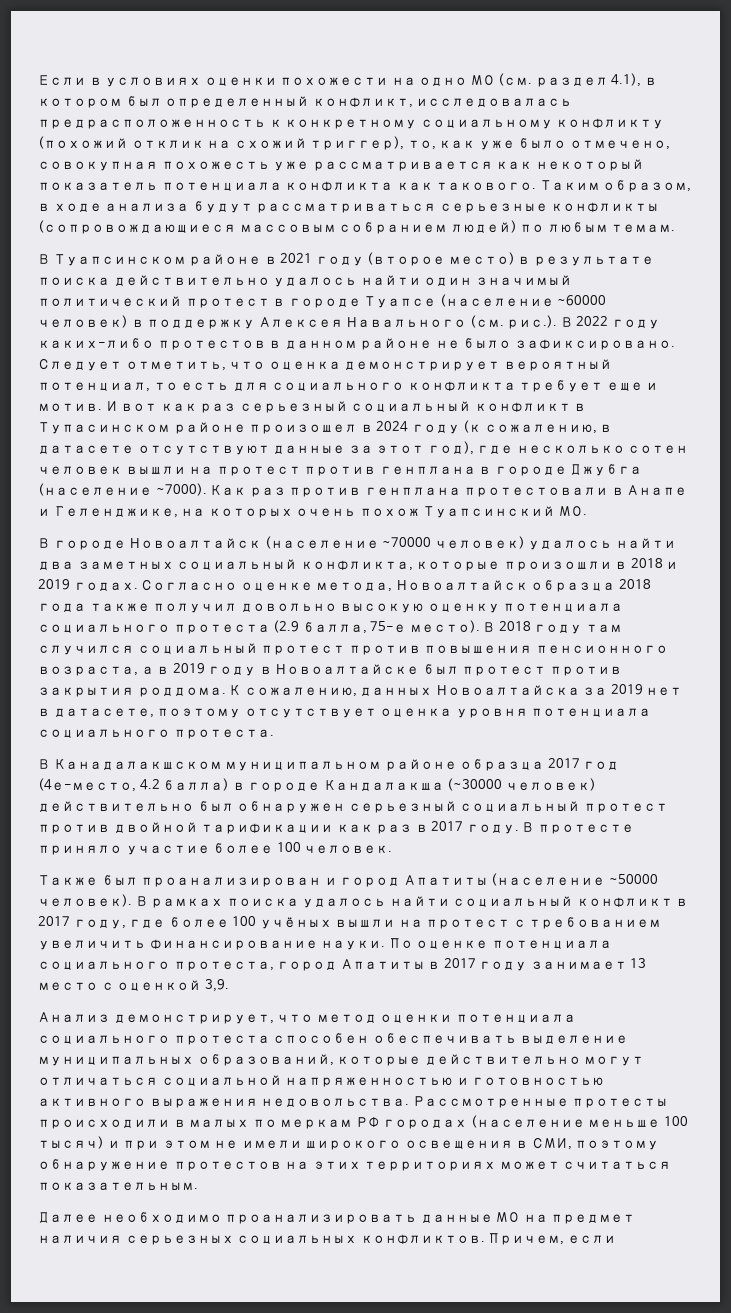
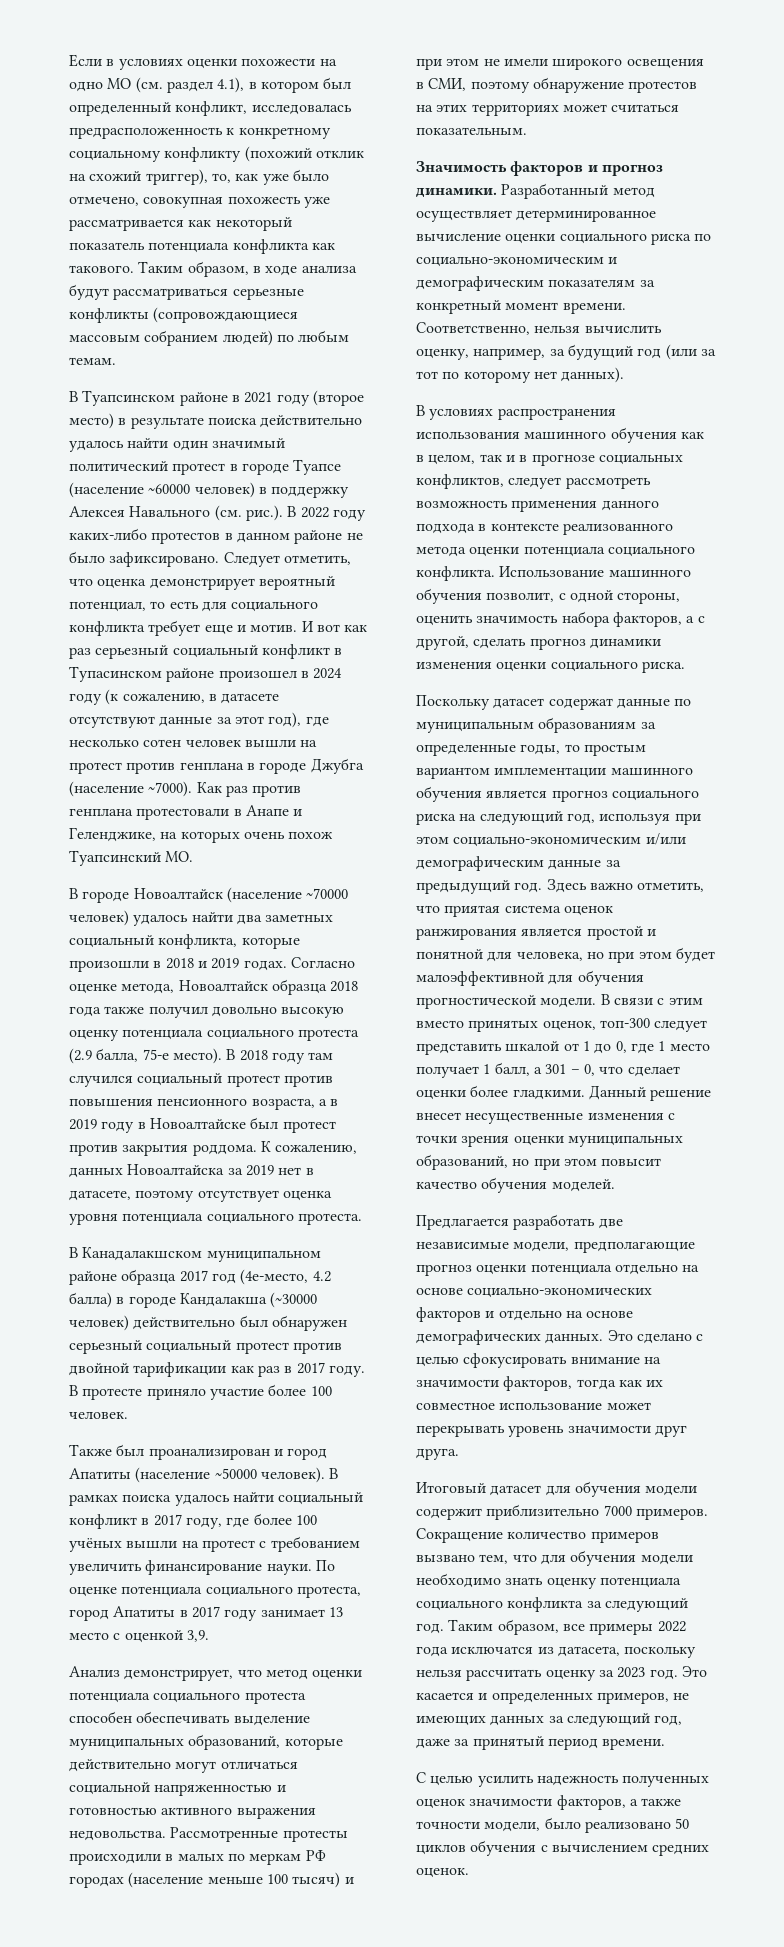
[38,1212,636,1224] [38,1233,616,1245] Далее необходимо проанализировать данные МО на предмет наличия серьезных социальных конфликтов. Причем, если -> [416,161,663,176] [416,183,655,199] [416,210,657,222] [416,233,712,245] [416,256,618,267] [416,276,655,291] [416,300,626,314] [416,322,662,335] [416,344,716,360] [416,367,625,383] [416,405,616,420] [416,427,704,443] [416,454,683,466] [416,474,651,489] [416,500,659,512] [416,523,673,535] [416,546,695,557] [416,566,691,581] [416,588,681,604] [416,611,705,627] [416,636,661,650] [416,661,685,673] [416,695,692,710] [416,717,656,733] [416,744,646,756] [416,767,693,779] [416,786,699,802] [416,811,701,825] [416,833,686,847] [416,856,621,871] [416,879,705,894] [416,905,613,917] [416,926,656,940] [416,947,715,963] [416,970,644,986] [416,994,703,1009] [416,1018,708,1032] [416,1041,710,1055] [416,1062,680,1078] [416,1085,712,1101] [416,1112,675,1124] [416,1135,683,1147] [416,1154,662,1170] [416,1177,615,1193] [416,1214,623,1230] [416,1241,695,1253] [416,1264,700,1276] [416,1287,653,1298] [416,1307,634,1322] [416,1330,704,1345] [416,1353,661,1368] [416,1376,664,1391] [416,1402,651,1410] [416,1425,687,1437] [416,1448,459,1460] [416,1481,698,1497] [416,1504,708,1520] [416,1528,659,1543] [416,1550,693,1566] [416,1573,681,1589] [416,1597,688,1612] [416,1619,686,1635] [416,1646,697,1658] [416,1666,707,1681] [416,1692,690,1704] [416,1713,683,1727] [416,1736,666,1750] [416,1772,710,1787] [416,1795,682,1810] [416,1817,690,1833] [416,1840,710,1856] [416,1868,469,1878] Значимость факторов и прогноз динамики. Разработанный метод осуществляет детерминированное вычисление оценки социального риска по социально-экономическим и демографическим показателям за конкретный момент времени. Соответственно, нельзя вычислить оценку, например, за будущий год (или за тот по которому нет данных). // В условиях распространения использования машинного обучения как в целом, так и в прогнозе социальных конфликтов, следует рассмотреть возможность применения данного подхода в контексте реализованного метода оценки потенциала социального конфликта. Использование машинного обучения позволит, с одной стороны, оценить значимость набора факторов, а с другой, сделать прогноз динамики изменения оценки социального риска. // Поскольку датасет содержат данные по муниципальным образованиям за определенные годы, то простым вариантом имплементации машинного обучения является прогноз социального риска на следующий год, используя при этом социально-экономическим и/или демографическим данные за предыдущий год. Здесь важно отметить, что приятая система оценок ранжирования является простой и понятной для человека, но при этом будет малоэффективной для обучения прогностической модели. В связи с этим вместо принятых оценок, топ-300 следует представить шкалой от 1 до 0, где 1 место получает 1 балл, а 301 – 0, что сделает оценки более гладкими. Данный решение внесет несущественные изменения с точки зрения оценки муниципальных образований, но при этом повысит качество обучения моделей. // Предлагается разработать две независимые модели, предполагающие прогноз оценки потенциала отдельно на основе социально-экономических факторов и отдельно на основе демографических данных. Это сделано с целью сфокусировать внимание на значимости факторов, тогда как их совместное использование может перекрывать уровень значимости друг друга. // Итоговый датасет для обучения модели содержит приблизительно 7000 примеров. Сокращение количество примеров вызвано тем, что для обучения модели необходимо знать оценку потенциала социального конфликта за следующий год. Таким образом, все примеры 2022 года исключатся из датасета, поскольку нельзя рассчитать оценку за 2023 год. Это касается и определенных примеров, не имеющих данных за следующий год, даже за принятый период времени. // С целью усилить надежность полученных оценок значимости факторов, а также точности модели, было реализовано 50 циклов обучения с вычислением средних оценок.

